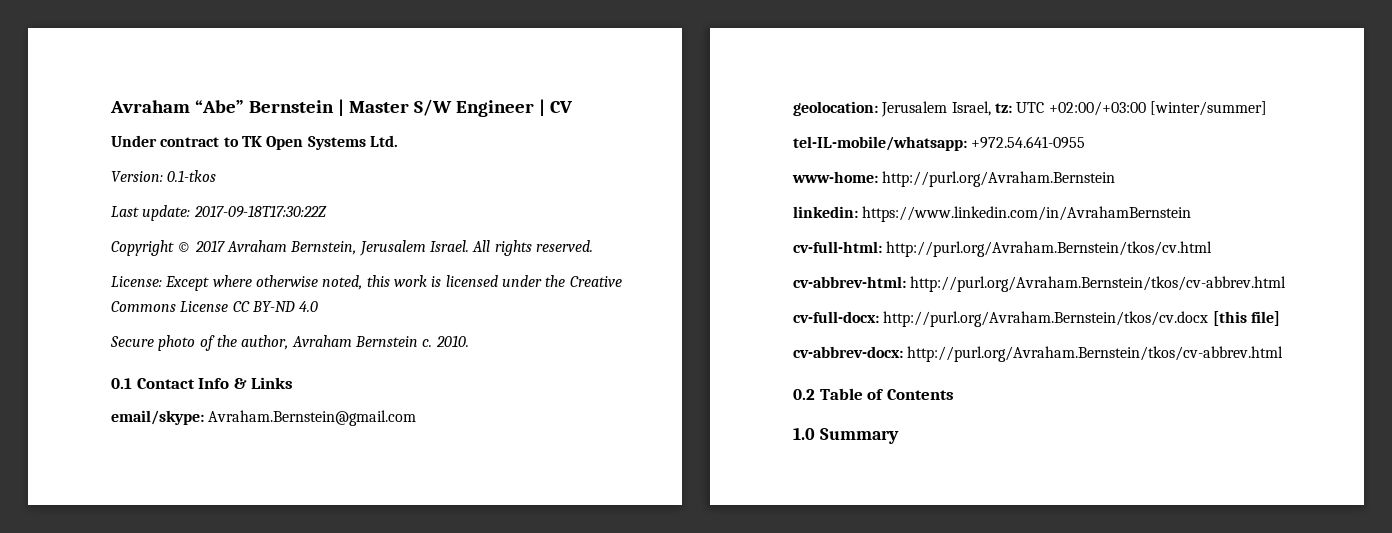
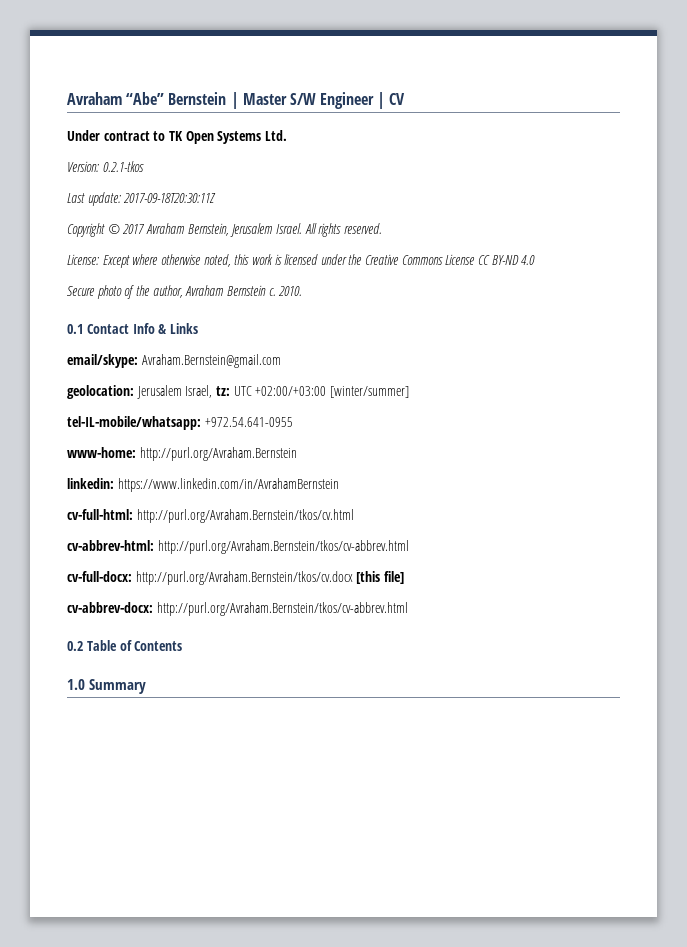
[167,170,217,182] 0.1-tkos -> [102,161,144,172] 0.2.1-tkos
[193,205,327,218] 2017-09-18T17:30:22Z -> [123,193,217,203] 2017-09-18T20:30:11Z

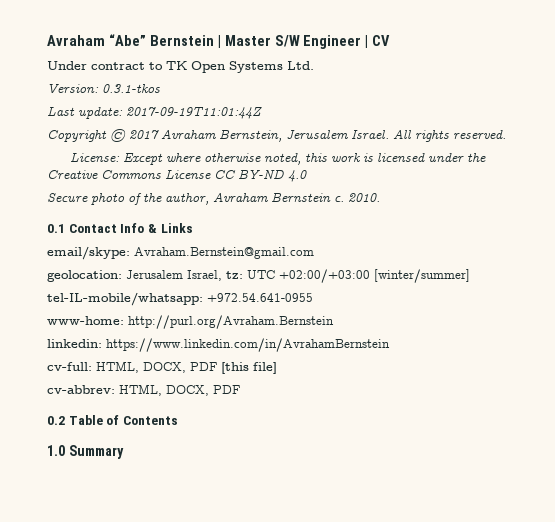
[102,161,144,172] 0.2.1-tkos -> [102,84,160,93] 0.3.1-tkos
[123,193,217,203] 2017-09-18T20:30:11Z -> [126,107,262,119] 2017-09-19T11:01:44Z
[67,509,354,523] [67,540,409,554] [67,571,404,585] [67,602,408,616] cv-full-html: http://purl.org/Avraham.Bernstein/tkos/cv.html // cv-abbrev-html: http://purl.org/Avraham.Bernstein/tkos/cv-abbrev.html // cv-full-docx: http://purl.org/Avraham.Bernstein/tkos/cv.docx [this file] // cv-abbrev-docx: http://purl.org/Avraham.Bernstein/tkos/cv-abbrev.html -> [47,361,277,374] [47,384,240,396] cv-full: HTML, DOCX, PDF [this file] // cv-abbrev: HTML, DOCX, PDF

